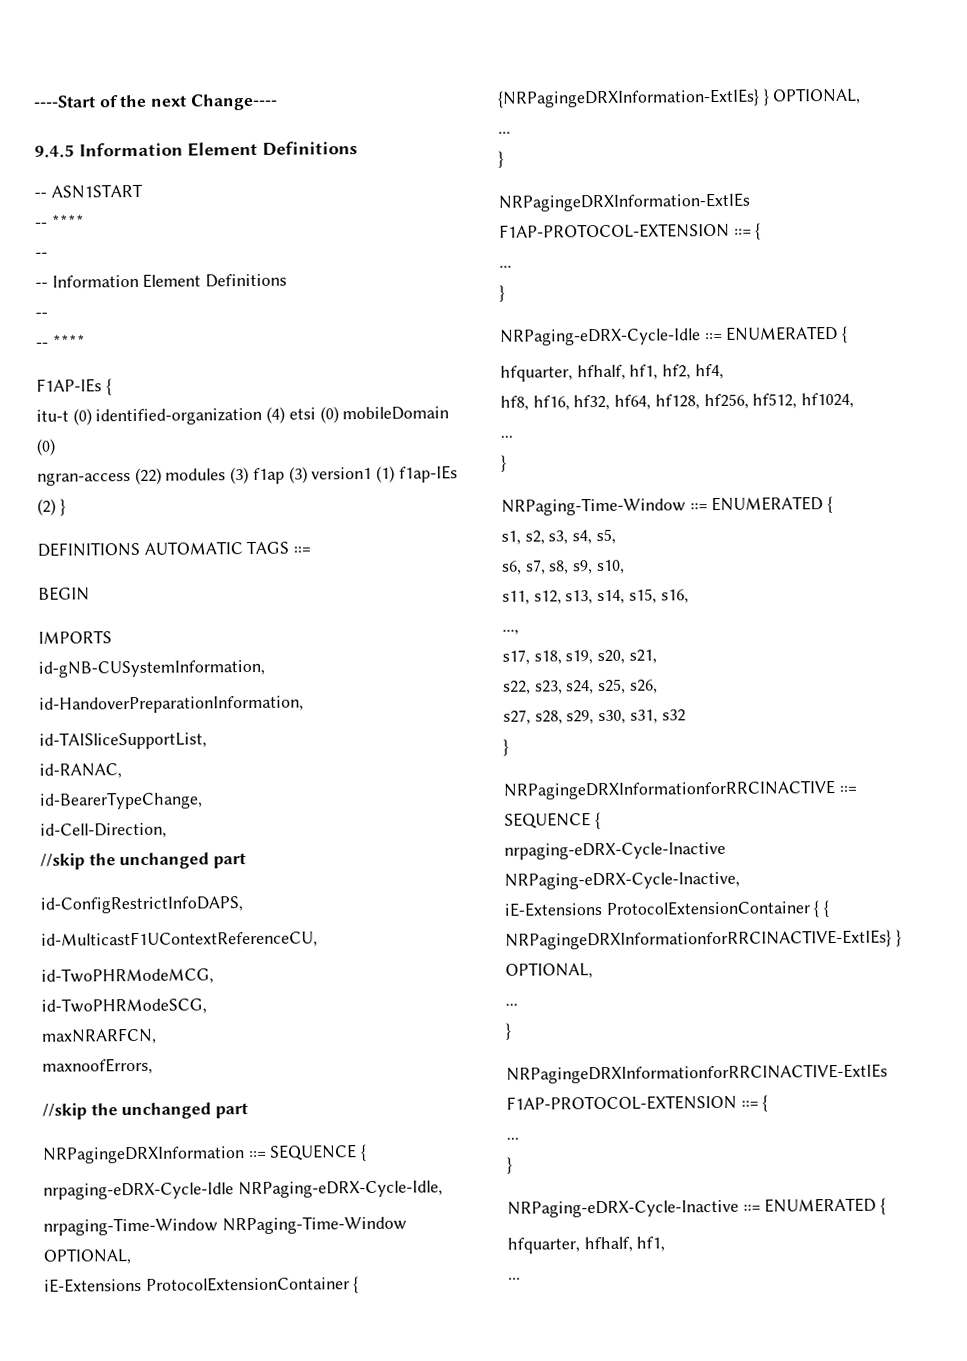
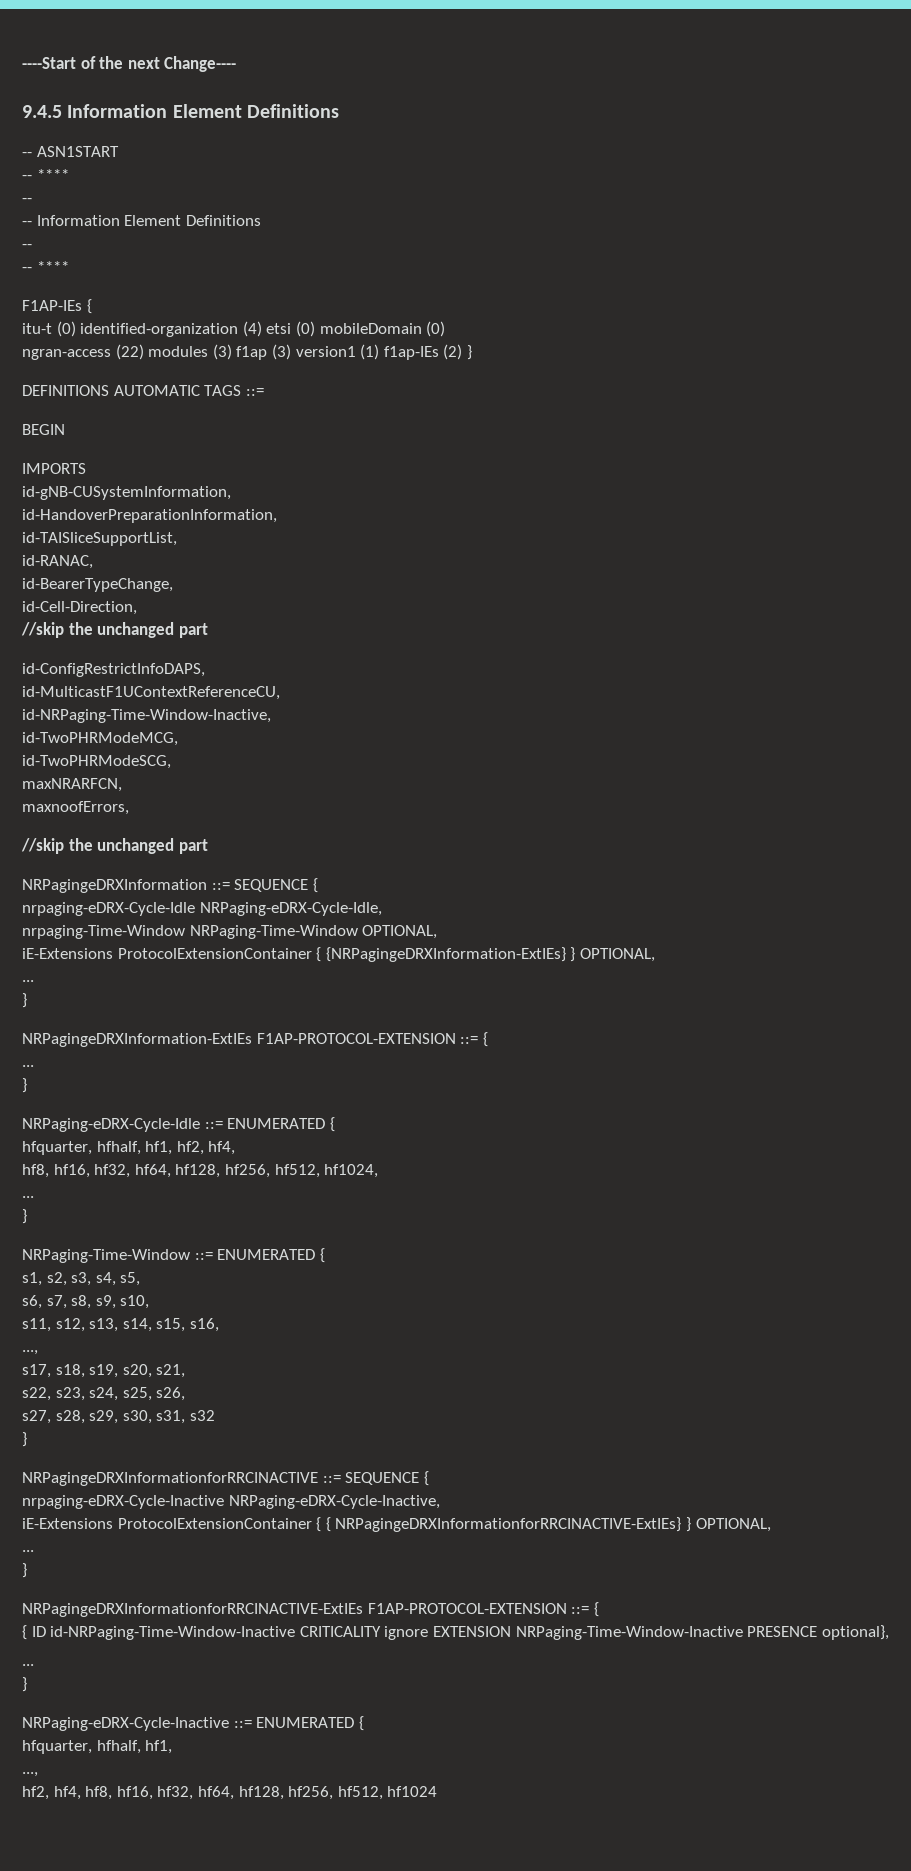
(318, 939) none -> [22,709,271,723] // id-NRPaging-Time-Window-Inactive,
(769, 1103) none -> [22,1625,889,1640] // { ID id-NRPaging-Time-Window-Inactive CRITICALITY ignore EXTENSION NRPaging-Time-Window-Inactive PRESENCE optional},
[508,1277,521,1280] ... -> [22,1772,38,1777] [22,1786,438,1800] ..., // hf2, hf4, hf8, hf16, hf32, hf64, hf128, hf256, hf512, hf1024

